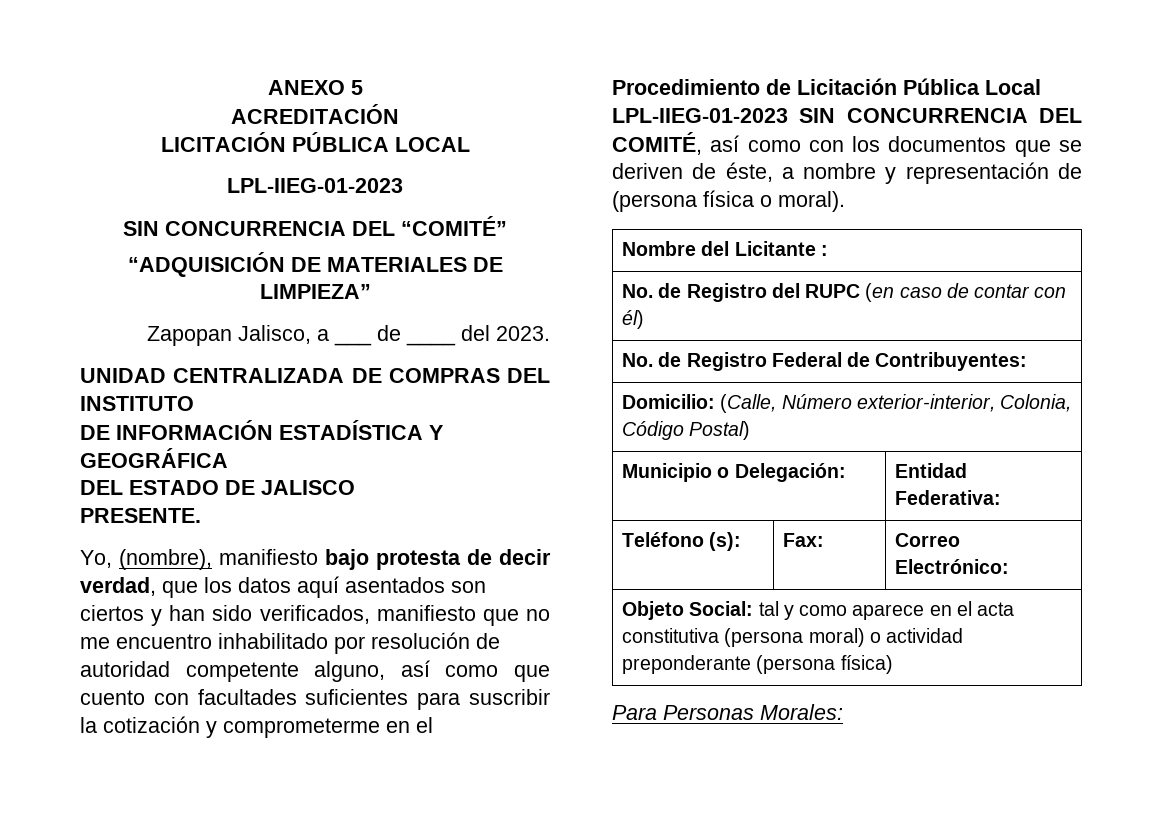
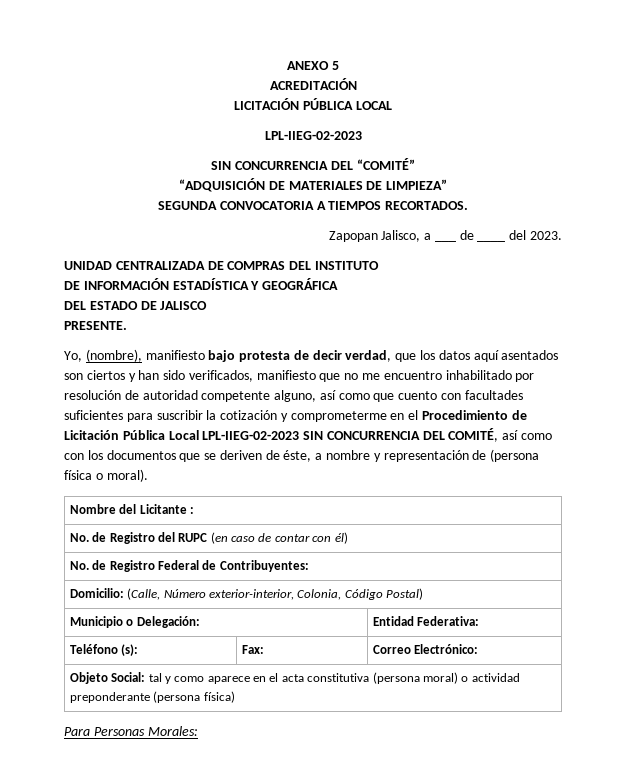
[227,178,403,193] LPL-IIEG-01-2023 -> [264,131,362,140] LPL-IIEG-02-2023
(371, 291) none -> [157,201,469,210] // SEGUNDA CONVOCATORIA A TIEMPOS RECORTADOS.
[612,108,788,123] LPL-IIEG-01-2023 -> [202,431,300,440] LPL-IIEG-02-2023

